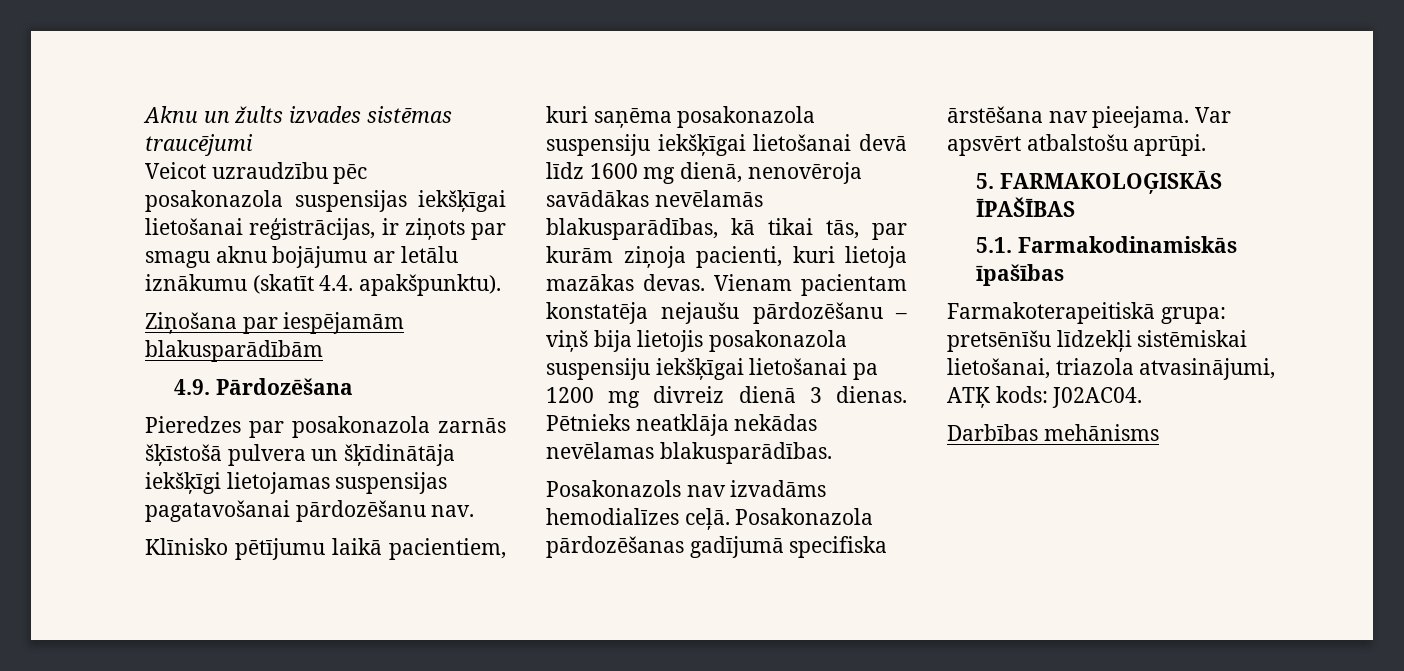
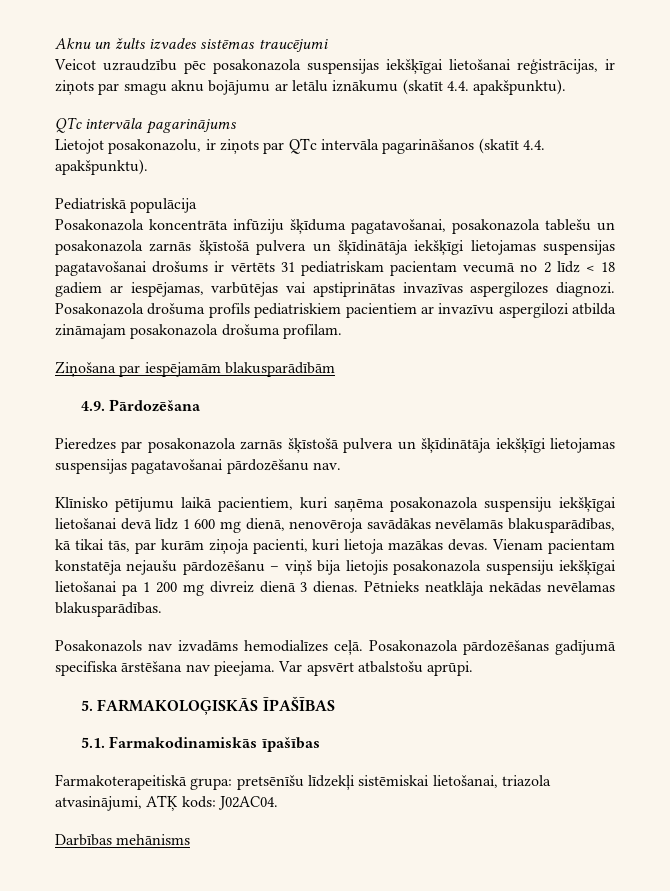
(502, 285) none -> [55,117,237,134] [55,138,545,154] [55,159,148,175] [55,198,198,213] [55,219,615,234] [55,240,615,255] [55,261,615,276] [55,282,615,297] [55,303,616,318] [55,324,342,339] // QTc intervāla pagarinājums // Lietojot posakonazolu, ir ziņots par QTc intervāla pagarināšanos (skatīt 4.4. apakšpunktu). // Pediatriskā populācija // Posakonazola koncentrāta infūziju šķīduma pagatavošanai, posakonazola tablešu un posakonazola zarnās šķīstošā pulvera un šķīdinātāja iekšķīgi lietojamas suspensijas pagatavošanai drošums ir vērtēts 31 pediatriskam pacientam vecumā no 2 līdz < 18 gadiem ar iespējamas, varbūtējas vai apstiprinātas invazīvas aspergilozes diagnozi. Posakonazola drošuma profils pediatriskiem pacientiem ar invazīvu aspergilozi atbilda zināmajam posakonazola drošuma profilam.
[589,163,638,179] 1600 -> [182,519,216,529] 1 600
[546,387,594,403] 1200 -> [142,582,177,593] 1 200

